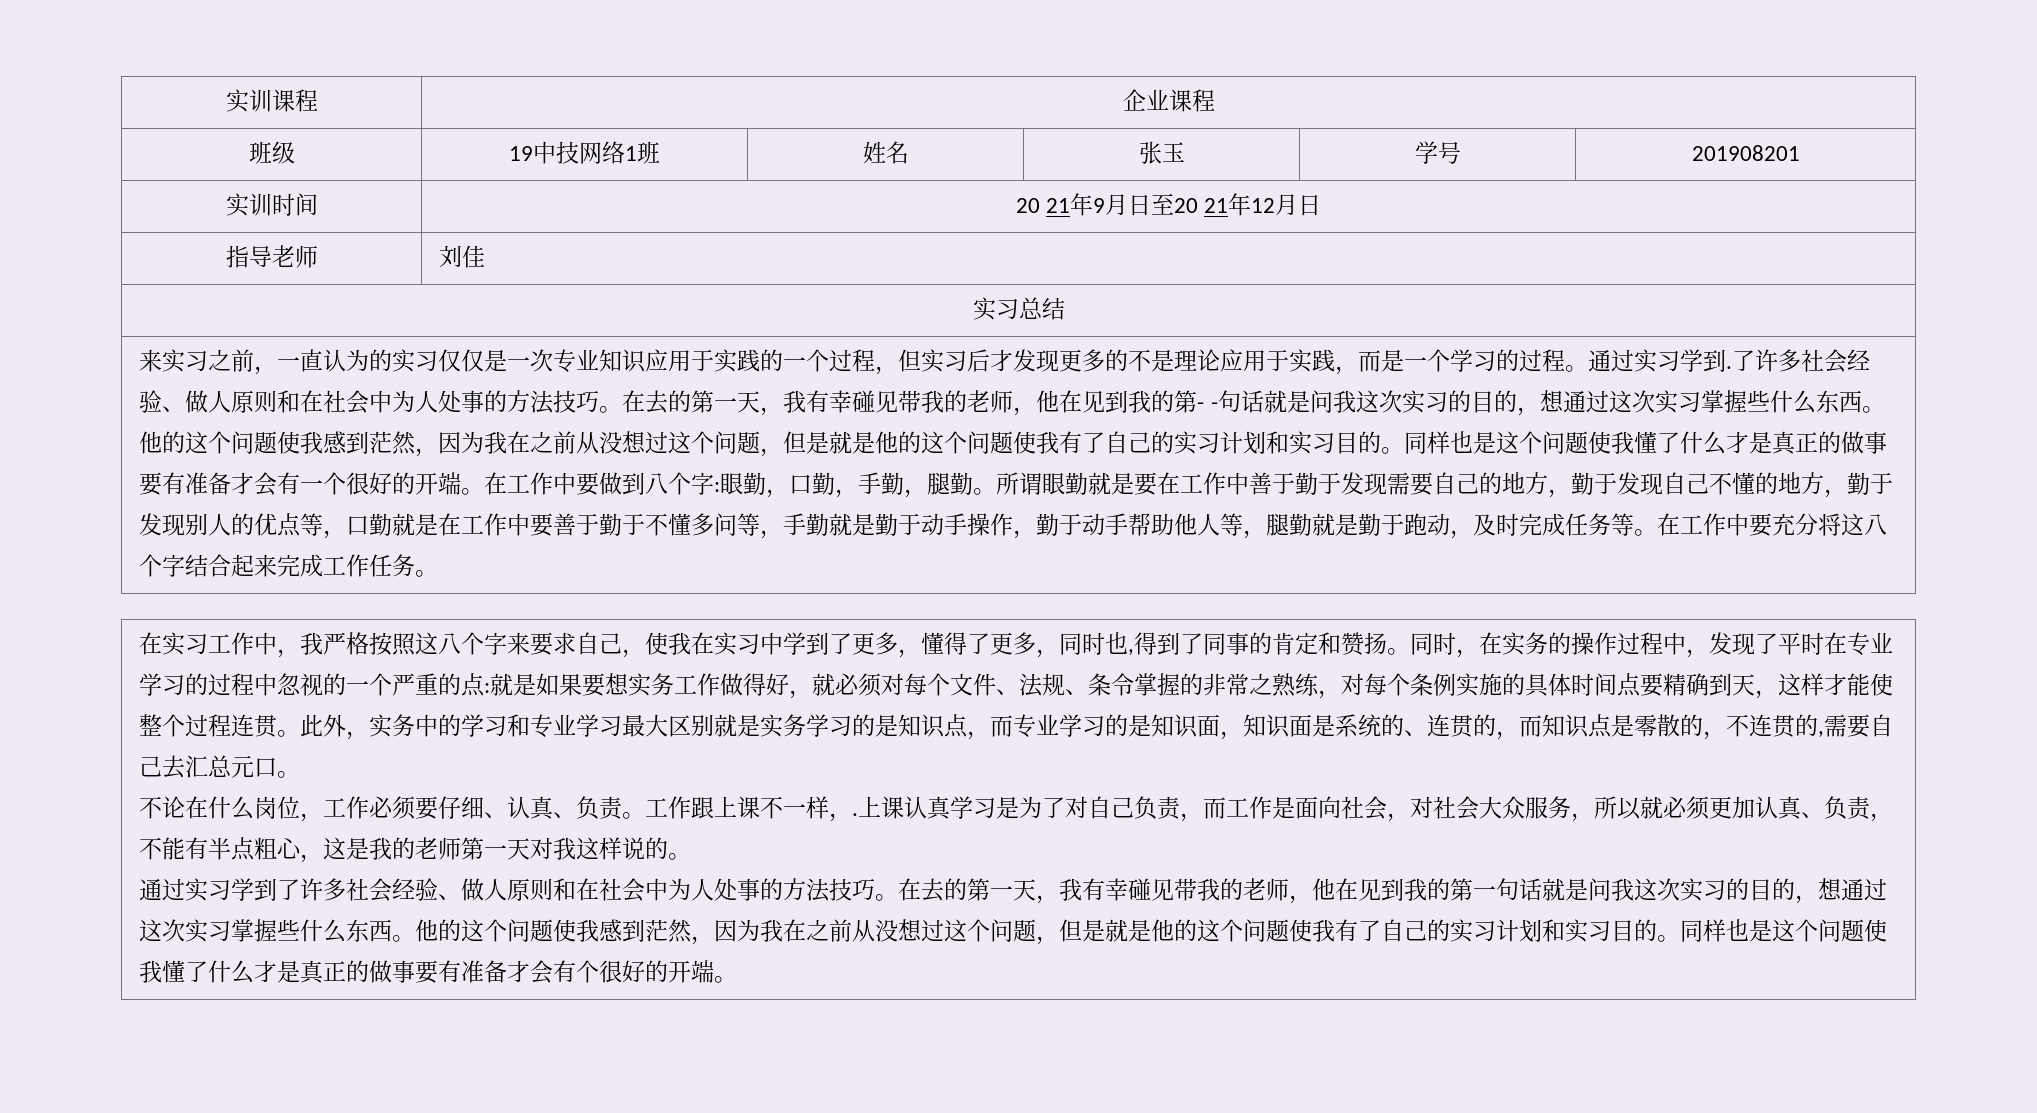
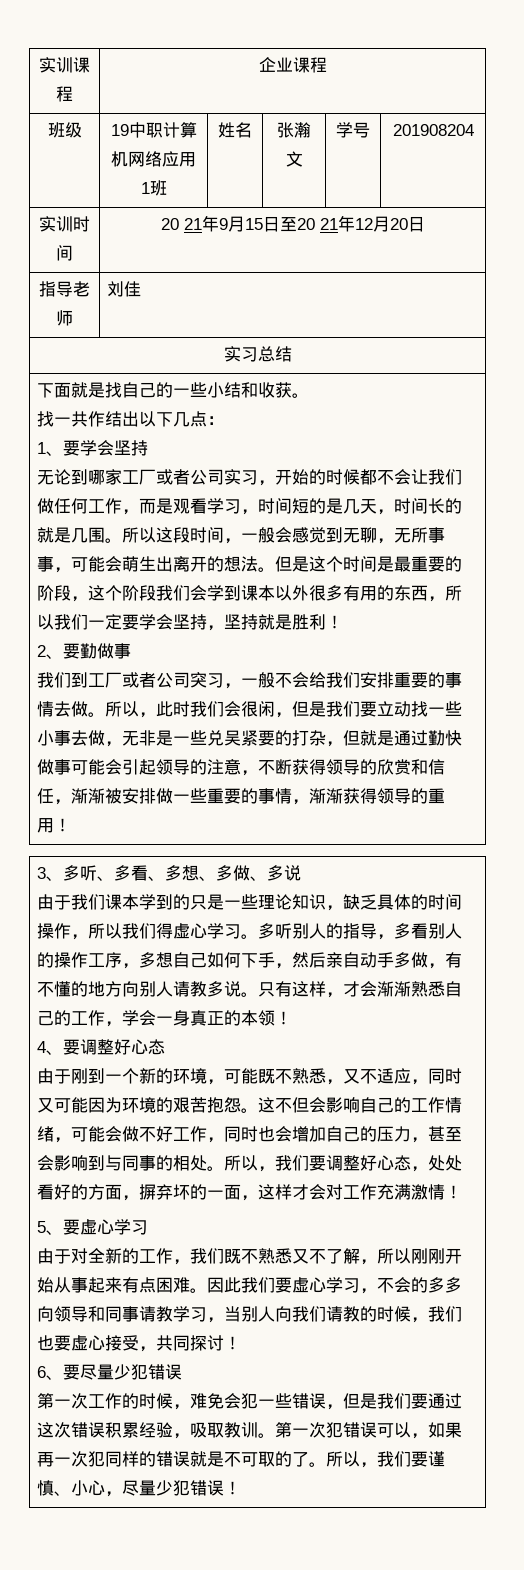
[556,141,625,164] 技网络 -> [145,122,197,138] [111,151,196,167] 职计算机网络应用
[1161,142,1185,162] 玉 -> [294,122,311,138] [285,151,303,167] 瀚文
[1691,145,1800,161] 201908201 -> [392,124,474,136] 201908204
(1128, 204) none -> [244,218,263,230] 15
(1299, 204) none -> [389,218,408,230] 20
[139,349,1871,375] [139,390,1885,416] [139,431,1888,457] [139,472,1894,498] [139,513,1888,539] [139,554,439,577] [139,632,1894,658] [139,673,1894,699] [139,714,1894,740] [139,755,301,779] [139,796,1894,822] [139,837,692,863] [139,878,1888,904] [139,919,1888,945] [139,960,738,984] 来实习之前，一直认为的实习仅仅是一次专业知识应用于实践的一个过程，但实习后才发现更多的不是理论应用于实践，而是一个学习的过程。通过实习学到.了许多社会经验、做人原则和在社会中为人处事的方法技巧。在去的第一天，我有幸碰见带我的老师，他在见到我的第- -句话就是问我这次实习的目的，想通过这次实习掌握些什么东西。他的这个问题使我感到茫然，因为我在之前从没想过这个问题，但是就是他的这个问题使我有了自己的实习计划和实习目的。同样也是这个问题使我懂了什么才是真正的做事要有准备才会有一个很好的开端。在工作中要做到八个字:眼勤，口勤，手勤，腿勤。所谓眼勤就是要在工作中善于勤于发现需要自己的地方，勤于发现自己不懂的地方，勤于发现别人的优点等，口勤就是在工作中要善于勤于不懂多问等，手勤就是勤于动手操作，勤于动手帮助他人等，腿勤就是勤于跑动，及时完成任务等。在工作中要充分将这八个字结合起来完成工作任务。 // 在实习工作中，我严格按照这八个字来要求自己，使我在实习中学到了更多，懂得了更多，同时也,得到了同事的肯定和赞扬。同时，在实务的操作过程中，发现了平时在专业学习的过程中忽视的一个严重的点:就是如果要想实务工作做得好，就必须对每个文件、法规、条令掌握的非常之熟练，对每个条例实施的具体时间点要精确到天，这样才能使整个过程连贯。此外，实务中的学习和专业学习最大区别就是实务学习的是知识点，而专业学习的是知识面，知识面是系统的、连贯的，而知识点是零散的，不连贯的,需要自己去汇总元口。 // 不论在什么岗位，工作必须要仔细、认真、负责。工作跟上课不一样，.上课认真学习是为了对自己负责，而工作是面向社会，对社会大众服务，所以就必须更加认真、负责，不能有半点粗心，这是我的老师第一天对我这样说的。 // 通过实习学到了许多社会经验、做人原则和在社会中为人处事的方法技巧。在去的第一天，我有幸碰见带我的老师，他在见到我的第一句话就是问我这次实习的目的，想通过这次实习掌握些什么东西。他的这个问题使我感到茫然，因为我在之前从没想过这个问题，但是就是他的这个问题使我有了自己的实习计划和实习目的。同样也是这个问题使我懂了什么才是真正的做事要有准备才会有个很好的开端。 -> [36,382,309,398] [36,411,224,427] [36,440,148,456] [36,469,462,486] [36,498,462,515] [36,527,445,544] [36,556,462,573] [36,585,462,602] [36,614,343,631] [36,643,131,659] [36,672,462,689] [36,701,462,718] [36,730,462,747] [36,759,445,776] [36,788,445,805] [36,818,71,833] [36,865,301,881] [36,894,462,911] [36,923,462,940] [36,952,462,969] [36,981,462,998] [36,1010,292,1027] [36,1039,165,1055] [36,1068,462,1085] [36,1097,462,1113] [36,1126,462,1143] [36,1155,462,1172] [36,1184,462,1201] [36,1219,148,1235] [36,1248,462,1265] [36,1277,462,1294] [36,1306,462,1323] [36,1335,241,1352] [36,1364,182,1380] [36,1393,462,1410] [36,1422,462,1439] [36,1451,445,1468] [36,1480,241,1497] 下面就是找自己的一些小结和收获。 // 找一共作结出以下几点： // 1、要学会坚持 // 无论到哪家工厂或者公司实习，开始的时候都不会让我们做任何工作，而是观看学习，时间短的是几天，时间长的就是几围。所以这段时间，一般会感觉到无聊，无所事事，可能会萌生出离开的想法。但是这个时间是最重要的阶段，这个阶段我们会学到课本以外很多有用的东西，所以我们一定要学会坚持，坚持就是胜利！ // 2、要勤做事 // 我们到工厂或者公司突习，一般不会给我们安排重要的事情去做。所以，此时我们会很闲，但是我们要立动找一些小事去做，无非是一些兑吴紧要的打杂，但就是通过勤快做事可能会引起领导的注意，不断获得领导的欣赏和信任，渐渐被安排做一些重要的事情，渐渐获得领导的重用！ // 3、多听、多看、多想、多做、多说 // 由于我们课本学到的只是一些理论知识，缺乏具体的时间操作，所以我们得虚心学习。多听别人的指导，多看别人的操作工序，多想自己如何下手，然后亲自动手多做，有不懂的地方向别人请教多说。只有这样，才会渐渐熟悉自己的工作，学会一身真正的本领！ // 4、要调整好心态 // 由于刚到一个新的环境，可能既不熟悉，又不适应，同时又可能因为环境的艰苦抱怨。这不但会影响自己的工作情绪，可能会做不好工作，同时也会增加自己的压力，甚至会影响到与同事的相处。所以，我们要调整好心态，处处看好的方面，摒弃坏的一面，这样才会对工作充满激情！ // 5、要虚心学习 // 由于对全新的工作，我们既不熟悉又不了解，所以刚刚开始从事起来有点困难。因此我们要虚心学习，不会的多多向领导和同事请教学习，当别人向我们请教的时候，我们也要虚心接受，共同探讨！ // 6、要尽量少犯错误 // 第一次工作的时候，难免会犯一些错误，但是我们要通过这次错误积累经验，吸取教训。第一次犯错误可以，如果再一次犯同样的错误就是不可取的了。所以，我们要谨慎、小心，尽量少犯错误！

